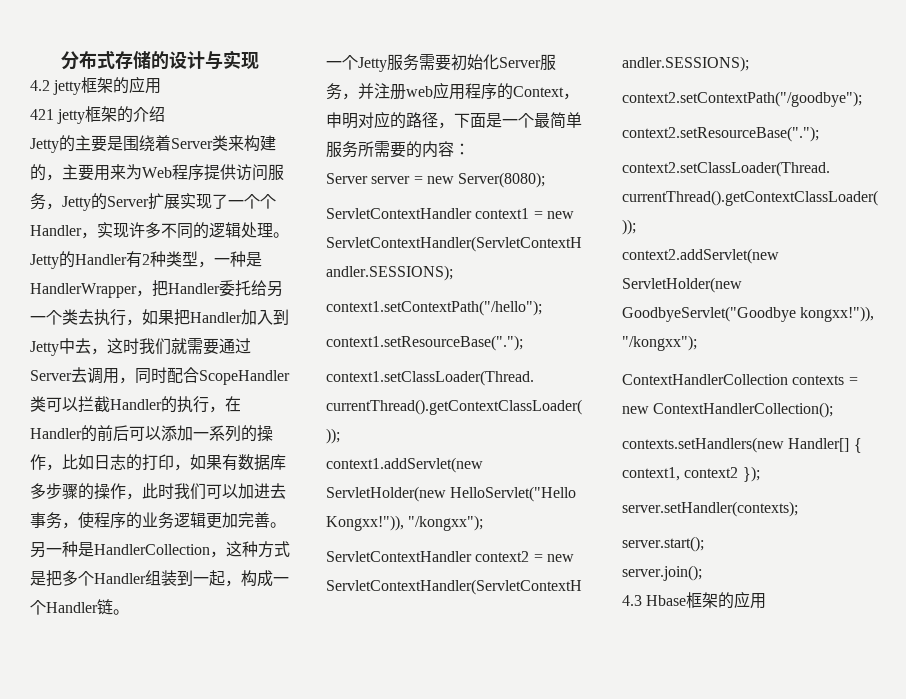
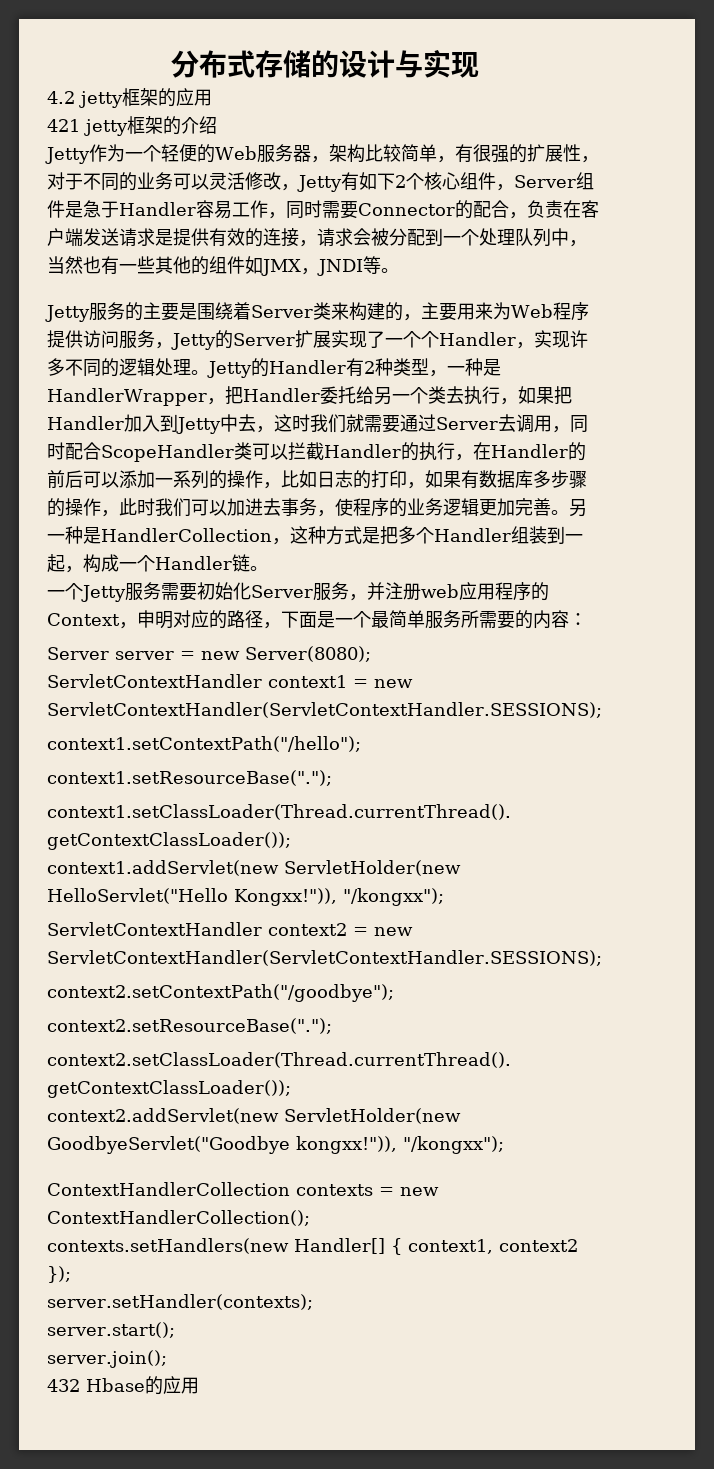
(59, 145) none -> [89,144,599,163] [47,172,594,192] [47,200,599,219] [47,228,587,247] [47,256,399,276] [45,302,125,322] 作为一个轻便的Web服务器，架构比较简单，有很强的扩展性，对于不同的业务可以灵活修改，Jetty有如下2个核心组件，Server组件是急于Handler容易工作，同时需要Connector的配合，负责在客户端发送请求是提供有效的连接，请求会被分配到一个处理队列中，当然也有一些其他的组件如JMX，JNDI等。 // Jetty服务
[622,592,719,608] 4.3 Hbase框架 -> [47,1378,145,1392] 432 Hbase

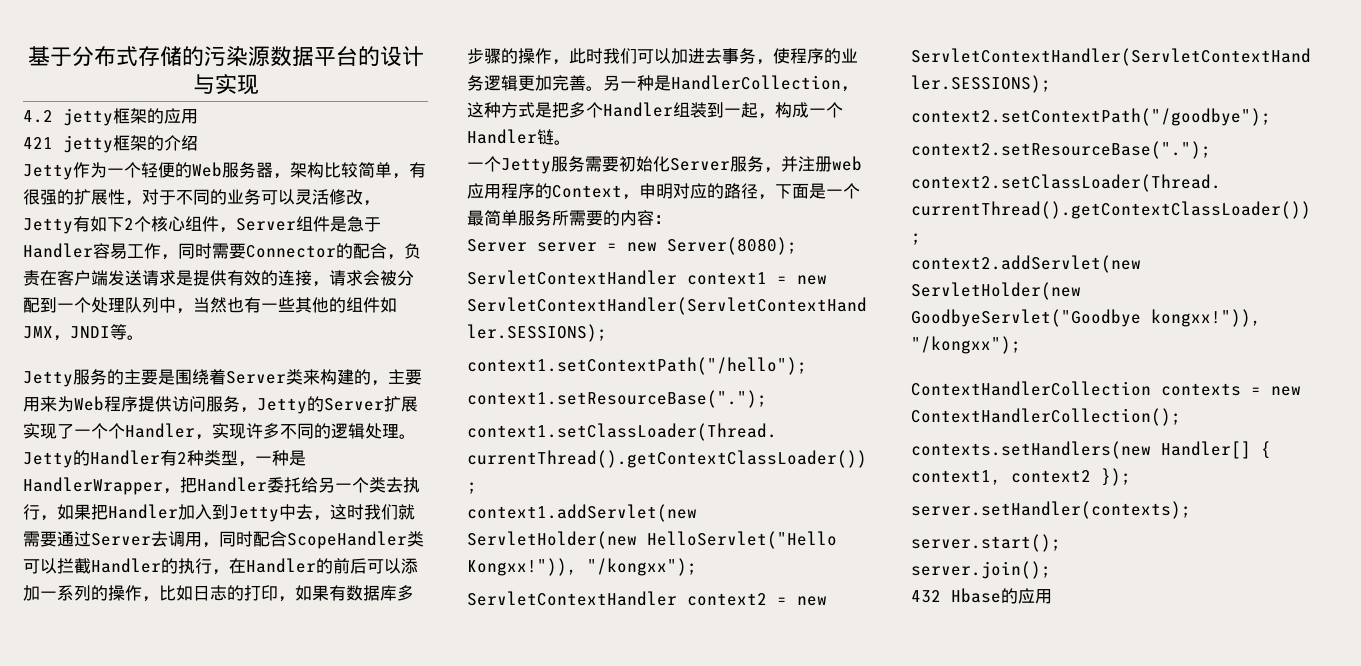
(170, 64) none -> [27,46,72,66] 基于
(339, 64) none -> [203,46,380,67] 污染源数据平台的

